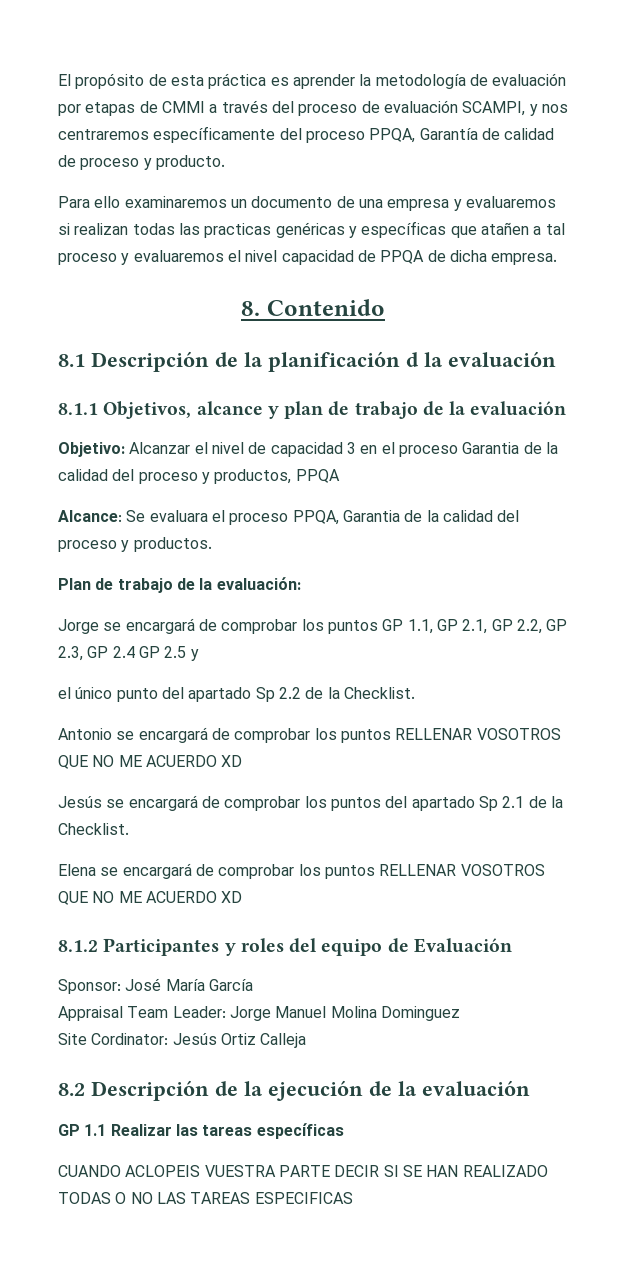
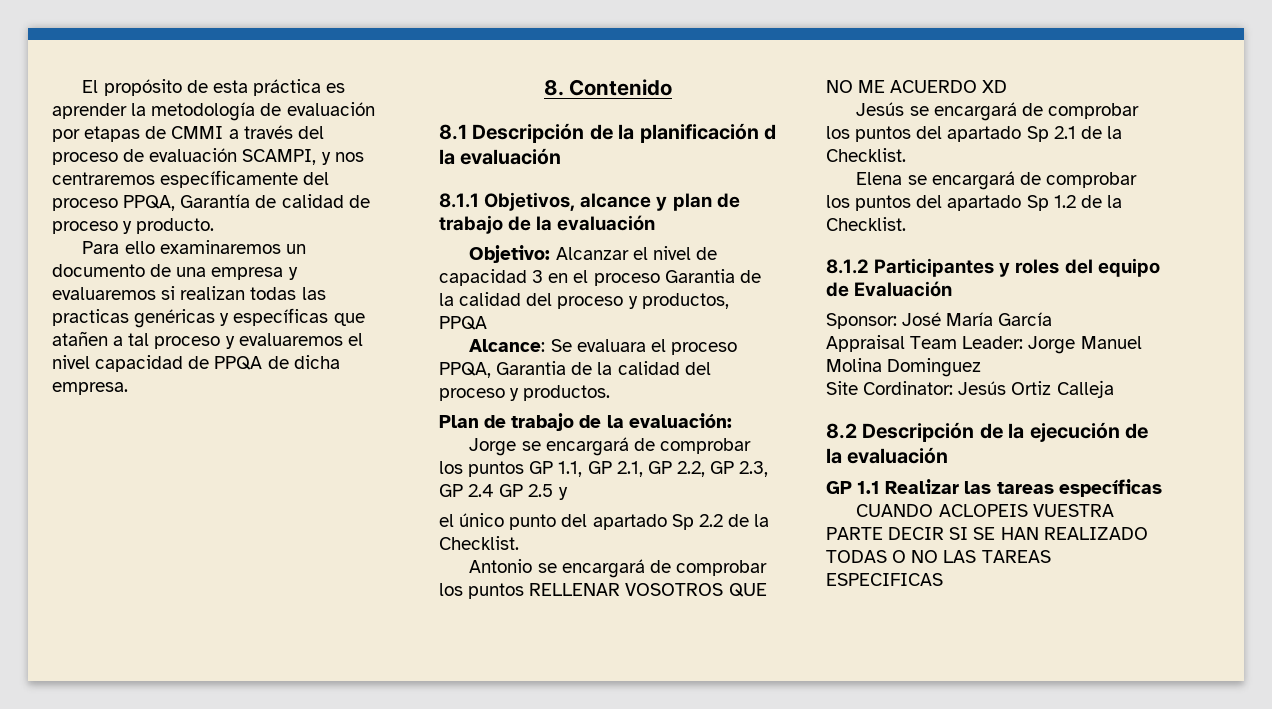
[379,864,545,876] [58,891,243,905] RELLENAR VOSOTROS QUE NO ME ACUERDO XD -> [916,195,1122,211] [826,217,906,231] del apartado Sp 1.2 de la Checklist.

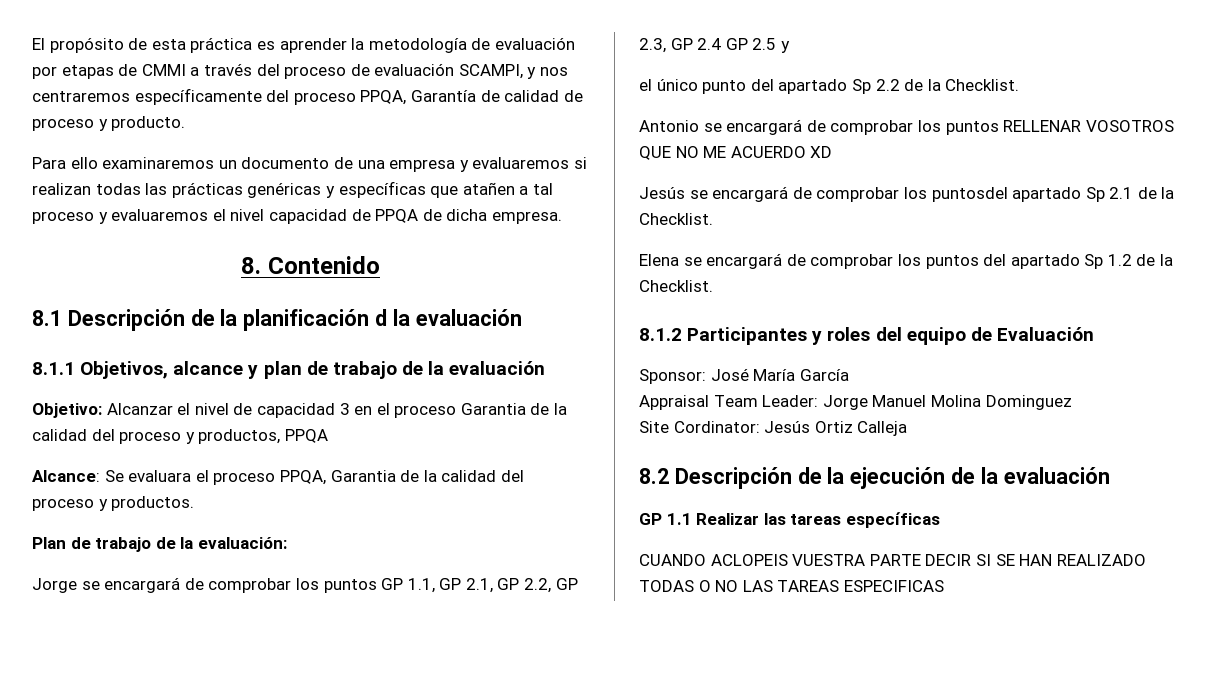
[52,309,129,326] practicas -> [171,182,243,198] prácticas
[855,126,943,142] puntos del -> [931,187,1008,202] puntosdel

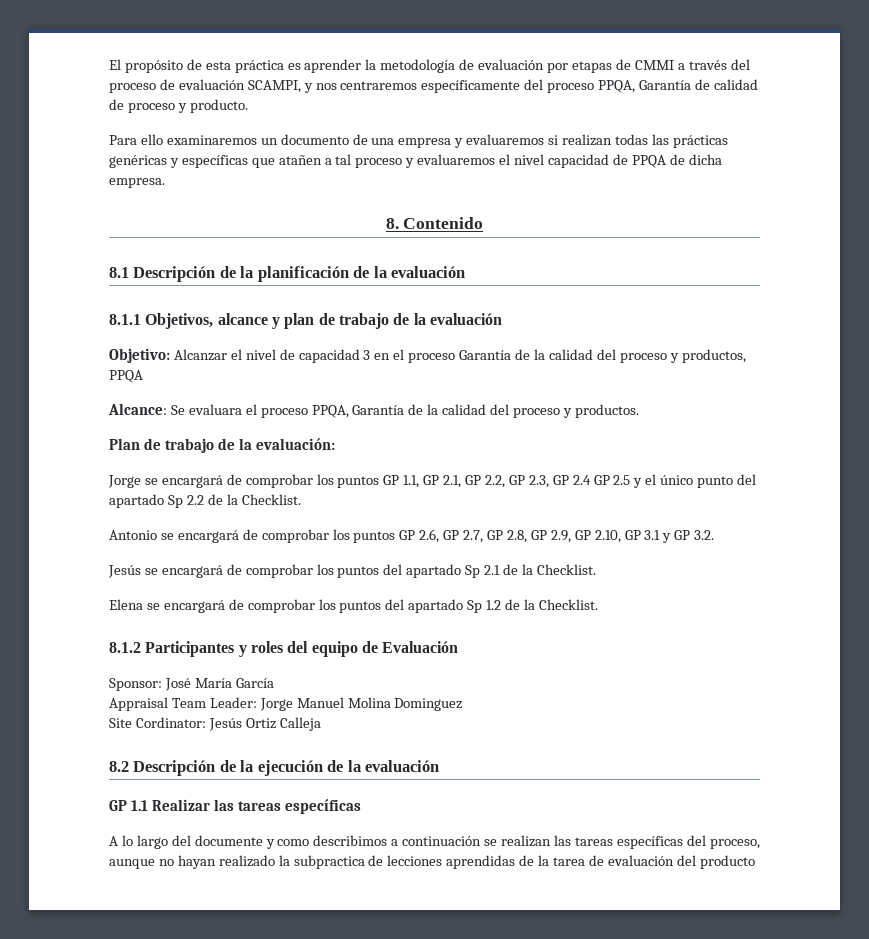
[375,309,388,326] d -> [353,266,370,278] de
[460,403,526,415] Garantia -> [459,350,512,360] Garantía
[330,470,396,482] Garantia -> [352,405,405,415] Garantía
(790, 47) // -> (643, 483) none
[1003,120,1174,132] [639,146,833,160] RELLENAR VOSOTROS QUE NO ME ACUERDO XD -> [399,529,715,543] GP 2.6, GP 2.7, GP 2.8, GP 2.9, GP 2.10, GP 3.1 y GP 3.2.
[931,187,1008,202] puntosdel -> [337,564,403,578] puntos del
[639,554,1146,566] [639,580,944,592] CUANDO ACLOPEIS VUESTRA PARTE DECIR SI SE HAN REALIZADO TODAS O NO LAS TAREAS ESPECIFICAS -> [109,835,760,849] [109,855,755,869] A lo largo del documente y como describimos a continuación se realizan las tareas específicas del proceso, aunque no hayan realizado la subpractica de lecciones aprendidas de la tarea de evaluación del producto

